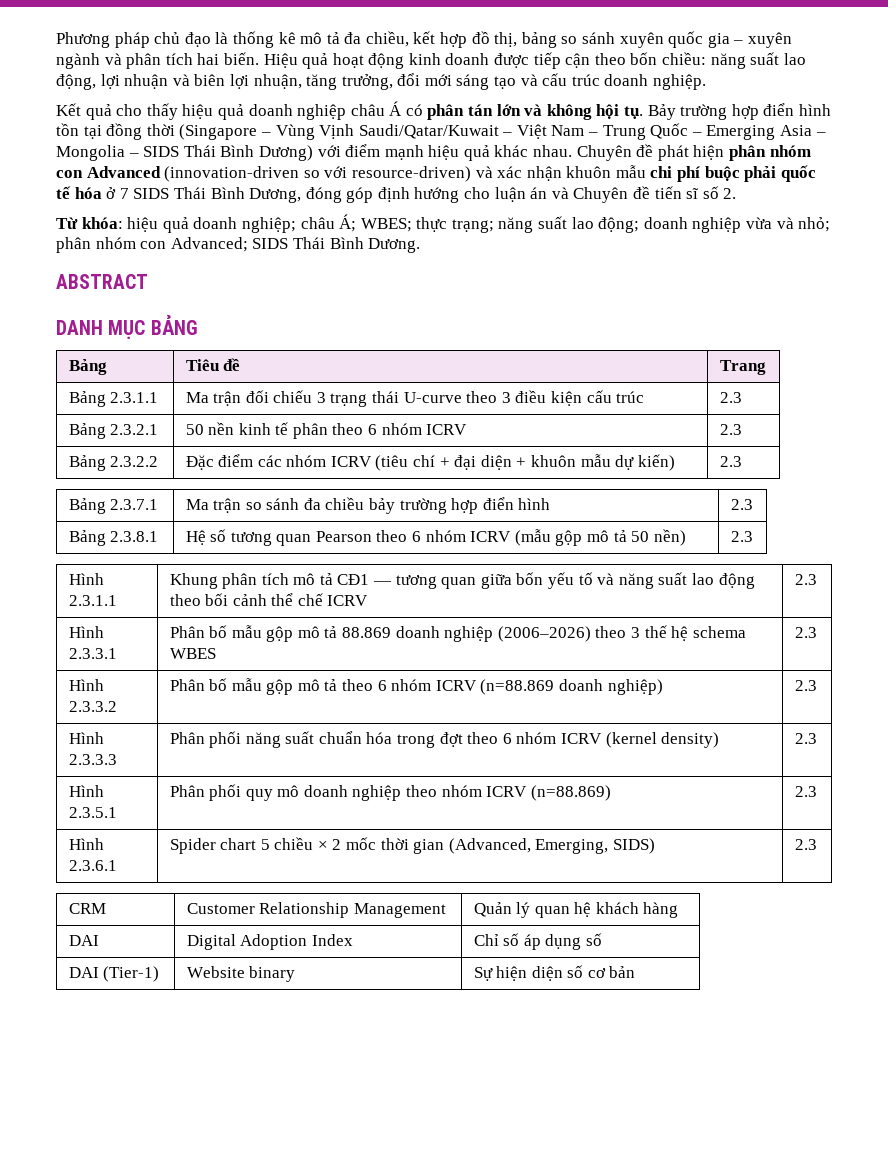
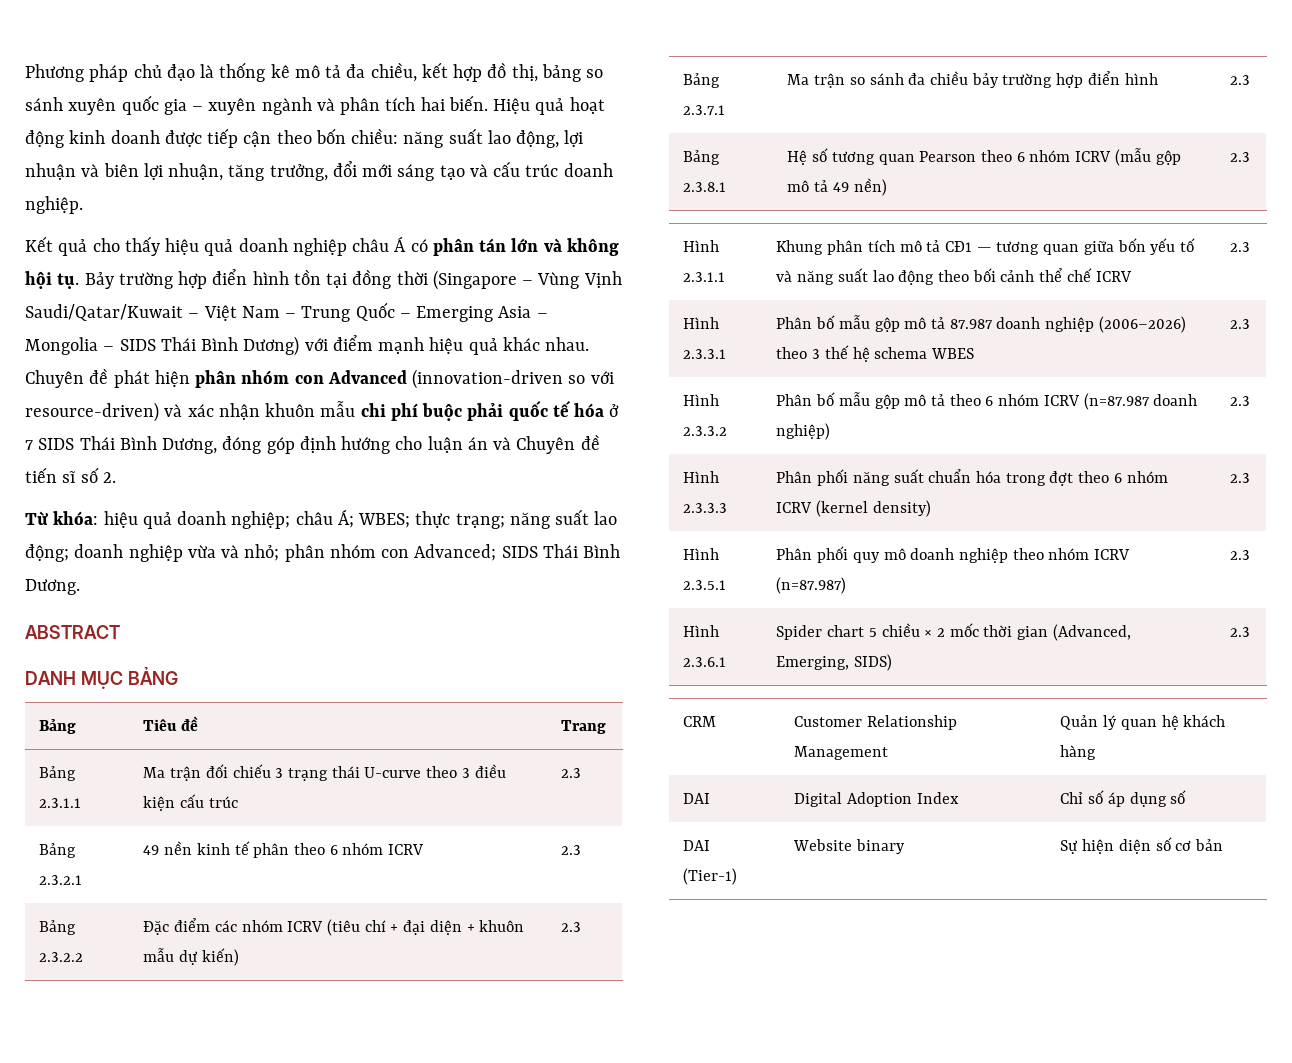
[185,424,204,435] 50 -> [143,845,160,855] 49
[631,531,650,542] 50 -> [832,182,849,192] 49
[342,627,392,638] 88.869 -> [949,319,993,329] 87.987
[480,679,555,695] (n=88.869 -> [1083,393,1150,410] (n=87.987
[530,785,611,801] (n=88.869) -> [776,577,847,594] (n=87.987)

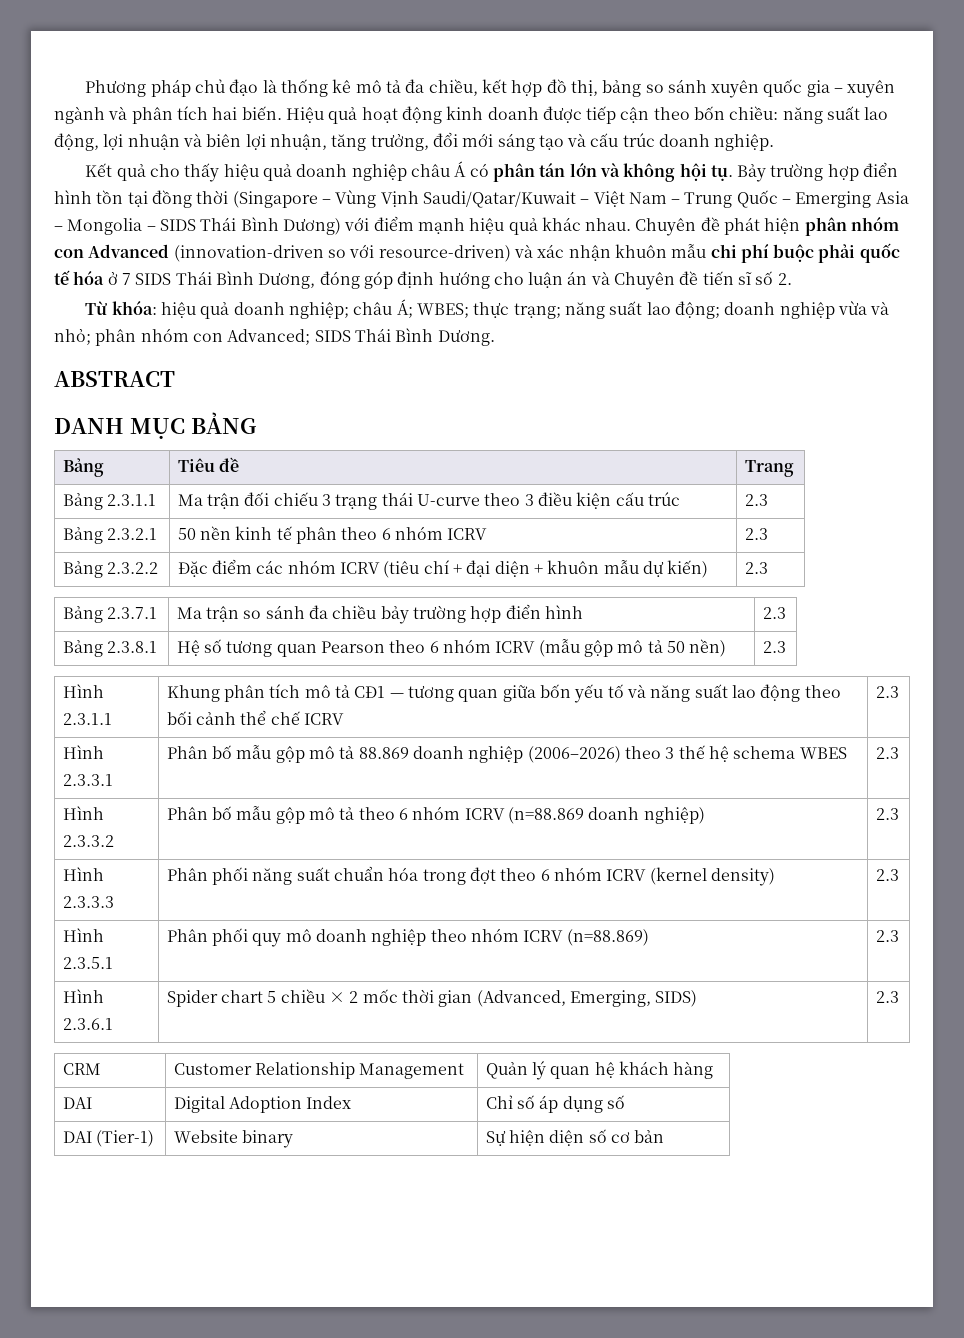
[143,845,160,855] 49 -> [177,528,196,540] 50
[832,182,849,192] 49 -> [667,641,686,653] 50
[949,319,993,329] 87.987 -> [358,747,409,759] 88.869
[1083,393,1150,410] (n=87.987 -> [508,807,585,824] (n=88.869
[776,577,847,594] (n=87.987) -> [566,929,649,946] (n=88.869)

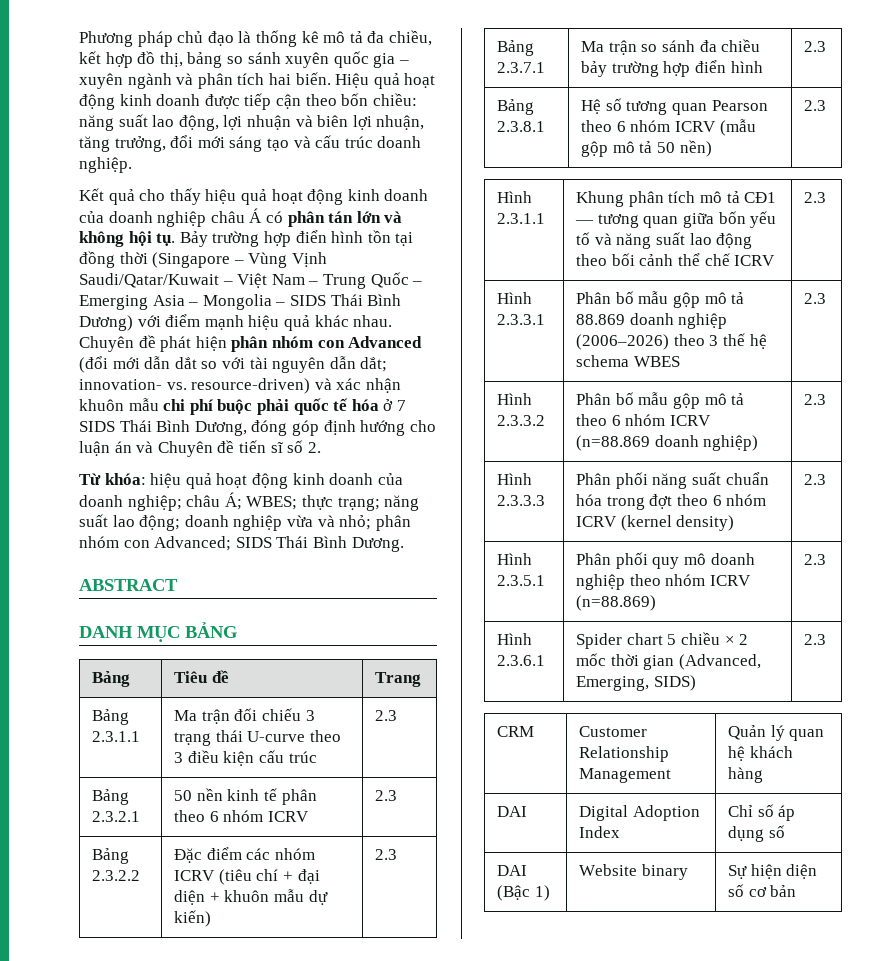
(292, 172) none -> [271,189,429,205] [79,211,104,223] hoạt động kinh doanh của
[173,244,375,262] (innovation-driven so với -> [79,356,388,373] [79,379,187,390] (đổi mới dẫn dắt so với tài nguyên dẫn dắt; innovation- vs.
(230, 310) none -> [216,473,403,489] hoạt động kinh doanh của
[96,1130,155,1147] (Tier-1) -> [497,885,550,901] (Bậc 1)

